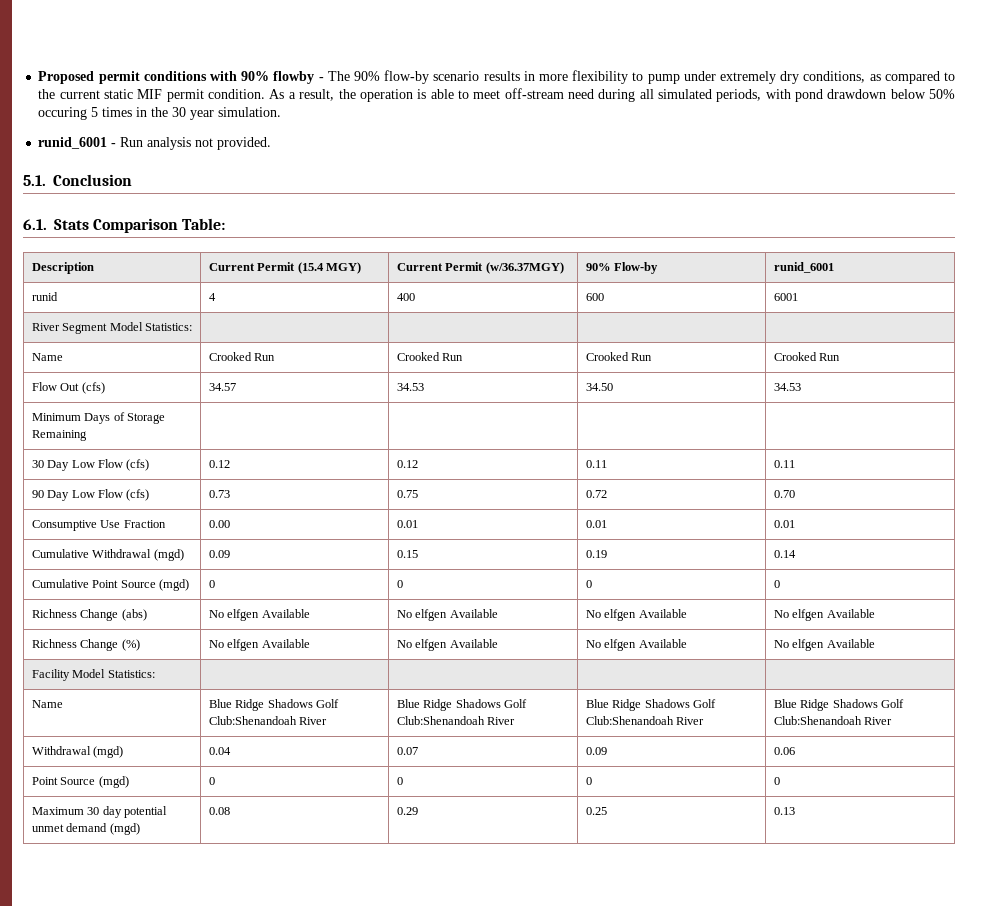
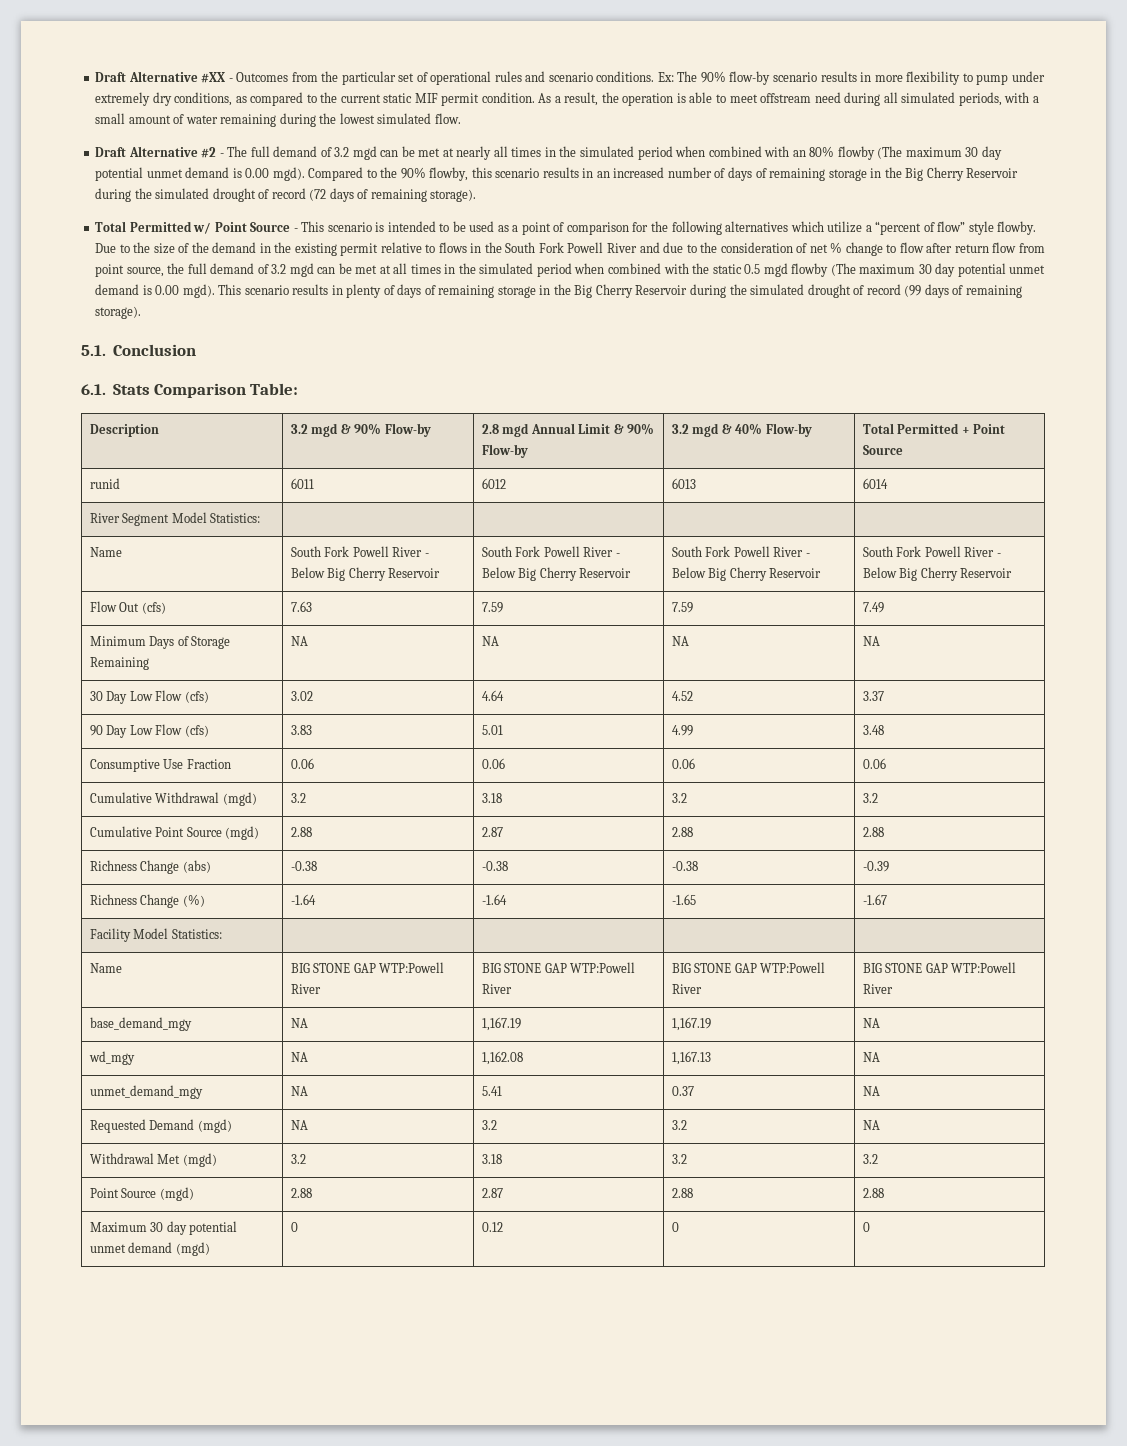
[38,71,324,84] Proposed permit conditions with 90% flowby - -> [95,71,674,85] Draft Alternative #XX - Outcomes from the particular set of operational rules and scenario conditions. Ex:
[504,88,564,99] off-stream -> [760,93,812,103] offstream
[794,89,956,102] [38,107,282,120] [38,137,272,150] pond drawdown below 50% occuring 5 times in the 30 year simulation. // runid_6001 - Run analysis not provided. -> [1032,96,1039,103] [95,113,461,127] [95,146,1002,160] [95,167,1019,181] [95,188,477,202] [95,221,1037,235] [95,242,1045,256] [95,263,1046,277] [95,284,1022,298] [95,306,142,319] a small amount of water remaining during the lowest simulated flow. // Draft Alternative #2 - The full demand of 3.2 mgd can be met at nearly all times in the simulated period when combined with an 80% flowby (The maximum 30 day potential unmet demand is 0.00 mgd). Compared to the 90% flowby, this scenario results in an increased number of days of remaining storage in the Big Cherry Reservoir during the simulated drought of record (72 days of remaining storage). // Total Permitted w/ Point Source - This scenario is intended to be used as a point of comparison for the following alternatives which utilize a “percent of flow” style flowby. Due to the size of the demand in the existing permit relative to flows in the South Fork Powell River and due to the consideration of net % change to flow after return flow from point source, the full demand of 3.2 mgd can be met at all times in the simulated period when combined with the static 0.5 mgd flowby (The maximum 30 day potential unmet demand is 0.00 mgd). This scenario results in plenty of days of remaining storage in the Big Cherry Reservoir during the simulated drought of record (99 days of remaining storage).
[208,262,362,274] [396,262,564,274] [585,262,659,274] [773,262,834,273] [31,292,58,301] [208,293,216,301] [396,293,415,301] [585,293,604,301] [773,293,798,301] Current Permit (15.4 MGY) | Current Permit (w/36.37MGY) | 90% Flow-by | runid_6001 // runid | 4 | 400 | 600 | 6001 -> [290,423,431,437] [481,423,655,437] [481,444,528,458] [671,423,812,437] [862,423,1006,434] [862,445,903,455] [89,478,120,489] [290,478,314,489] [481,478,506,489] [671,478,696,489] [862,478,888,489] 3.2 mgd & 90% Flow-by | 2.8 mgd Annual Limit & 90% Flow-by | 3.2 mgd & 40% Flow-by | Total Permitted + Point Source // runid | 6011 | 6012 | 6013 | 6014
[208,352,276,361] [396,352,464,361] [585,352,653,361] [773,352,841,361] Crooked Run | Crooked Run | Crooked Run | Crooked Run -> [290,546,429,557] [290,567,441,581] [481,546,620,557] [481,567,632,581] [671,546,810,557] [671,567,822,581] [862,546,1001,557] [862,567,1013,581] South Fork Powell River - Below Big Cherry Reservoir | South Fork Powell River - Below Big Cherry Reservoir | South Fork Powell River - Below Big Cherry Reservoir | South Fork Powell River - Below Big Cherry Reservoir
[208,383,236,391] [396,383,424,391] [585,383,613,391] [773,383,801,391] 34.57 | 34.53 | 34.50 | 34.53 -> [290,601,312,612] [481,602,503,613] [671,602,693,613] [862,602,884,613] 7.63 | 7.59 | 7.59 | 7.49
(87, 435) | | | -> [290,636,308,646] [481,636,499,646] [671,636,689,646] [862,636,880,646] NA | NA | NA | NA
[208,460,230,468] [396,460,418,468] [585,460,607,468] [773,460,795,468] 0.12 | 0.12 | 0.11 | 0.11 -> [290,691,313,701] [481,690,504,701] [671,691,693,701] [862,691,884,701] 3.02 | 4.64 | 4.52 | 3.37
[208,490,230,498] [396,490,418,498] [585,490,607,498] [773,490,795,498] 0.73 | 0.75 | 0.72 | 0.70 -> [290,725,312,735] [481,725,503,735] [671,725,693,736] [862,725,884,735] 3.83 | 5.01 | 4.99 | 3.48
[208,520,230,528] [396,520,418,528] [585,520,607,528] [773,520,795,528] 0.00 | 0.01 | 0.01 | 0.01 -> [290,758,314,769] [481,758,505,769] [671,758,695,769] [862,758,886,769] 0.06 | 0.06 | 0.06 | 0.06
[208,550,230,558] [396,550,418,558] [585,550,607,558] [773,550,796,558] 0.09 | 0.15 | 0.19 | 0.14 -> [290,793,306,803] [481,793,502,803] [671,793,687,803] [862,793,878,803] 3.2 | 3.18 | 3.2 | 3.2
[208,580,215,588] [396,580,403,588] [585,580,592,588] [773,580,780,588] 0 | 0 | 0 | 0 -> [290,827,312,837] [481,827,503,837] [671,827,693,837] [862,827,884,837] 2.88 | 2.87 | 2.88 | 2.88
[208,609,310,621] [396,609,498,621] [585,609,687,621] [773,609,875,621] [31,639,140,651] [208,639,310,651] [396,639,498,651] [585,639,687,651] [773,639,875,651] [31,669,155,681] [31,700,63,708] [208,699,340,711] [208,716,328,725] [396,699,528,711] [396,716,516,725] [585,699,717,711] [585,716,705,725] [773,699,905,711] [773,716,893,725] [31,746,124,758] [208,747,231,755] [396,747,418,755] [585,747,607,755] [773,747,795,755] [31,776,129,788] [208,777,215,785] [396,777,403,785] [585,777,592,785] [773,777,780,785] No elfgen Available | No elfgen Available | No elfgen Available | No elfgen Available // Richness Change (%) | No elfgen Available | No elfgen Available | No elfgen Available | No elfgen Available // Facility Model Statistics: | | | | // Name | Blue Ridge Shadows Golf Club:Shenandoah River | Blue Ridge Shadows Golf Club:Shenandoah River | Blue Ridge Shadows Golf Club:Shenandoah River | Blue Ridge Shadows Golf Club:Shenandoah River // Withdrawal (mgd) | 0.04 | 0.07 | 0.09 | 0.06 // Point Source (mgd) | 0 | 0 | 0 | 0 -> [290,861,317,871] [481,861,508,871] [671,861,698,871] [862,861,889,872] [89,894,205,908] [290,894,316,905] [481,894,507,905] [671,894,696,905] [862,894,887,905] [89,928,222,942] [89,963,122,973] [290,962,445,973] [290,984,321,994] [481,962,636,973] [481,984,512,994] [671,962,826,973] [671,984,702,994] [862,962,1017,973] [862,984,893,994] [89,1017,192,1031] [290,1018,308,1028] [481,1017,521,1031] [671,1017,711,1031] [862,1018,880,1028] [88,1051,135,1065] [290,1052,308,1062] [481,1051,523,1065] [671,1051,711,1065] [862,1052,880,1062] [89,1085,203,1099] [290,1086,308,1096] [481,1086,502,1096] [671,1086,694,1096] [862,1086,880,1096] [89,1119,232,1133] [290,1120,308,1130] [481,1120,497,1130] [671,1120,687,1130] [862,1120,880,1130] [89,1153,217,1167] [290,1154,306,1164] [481,1154,502,1164] [671,1154,687,1164] [862,1154,878,1164] [89,1187,194,1201] [290,1188,312,1198] [481,1188,503,1198] [671,1188,693,1198] [862,1188,884,1198] -0.38 | -0.38 | -0.38 | -0.39 // Richness Change (%) | -1.64 | -1.64 | -1.65 | -1.67 // Facility Model Statistics: | | | | // Name | BIG STONE GAP WTP:Powell River | BIG STONE GAP WTP:Powell River | BIG STONE GAP WTP:Powell River | BIG STONE GAP WTP:Powell River // base_demand_mgy | NA | 1,167.19 | 1,167.19 | NA // wd_mgy | NA | 1,162.08 | 1,167.13 | NA // unmet_demand_mgy | NA | 5.41 | 0.37 | NA // Requested Demand (mgd) | NA | 3.2 | 3.2 | NA // Withdrawal Met (mgd) | 3.2 | 3.18 | 3.2 | 3.2 // Point Source (mgd) | 2.88 | 2.87 | 2.88 | 2.88
[208,807,230,815] [396,807,418,815] [585,807,607,815] [773,807,795,815] 0.08 | 0.29 | 0.25 | 0.13 -> [290,1222,298,1232] [481,1222,503,1232] [671,1222,679,1232] [862,1222,870,1232] 0 | 0.12 | 0 | 0

